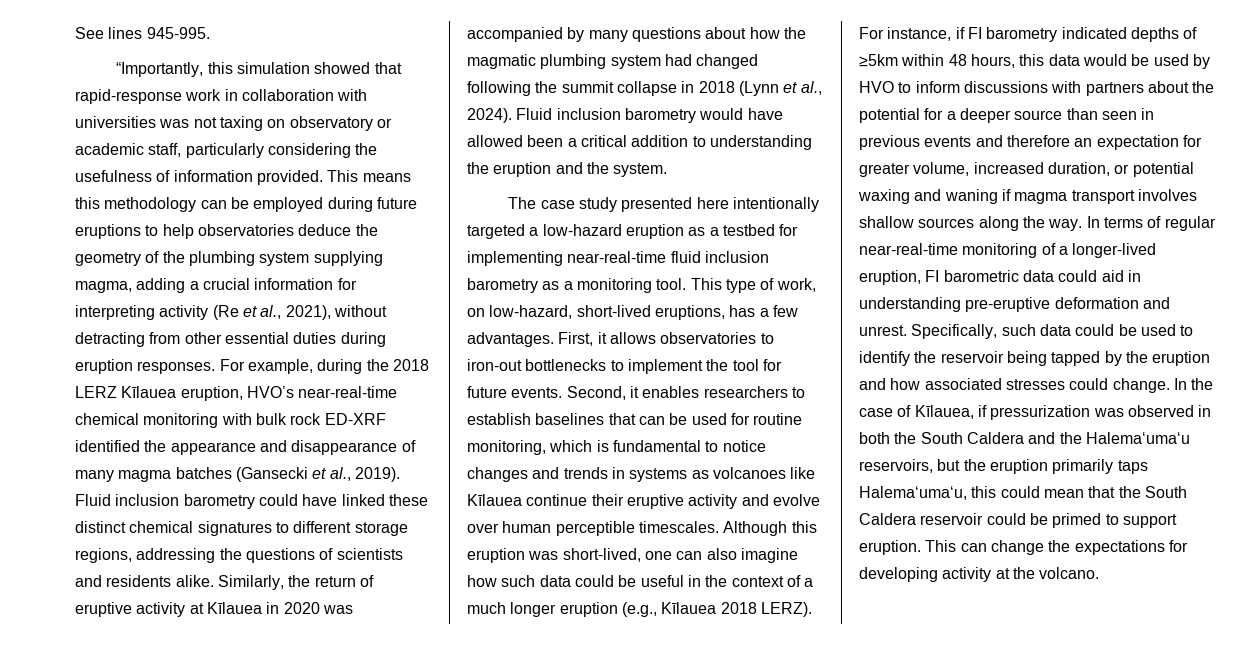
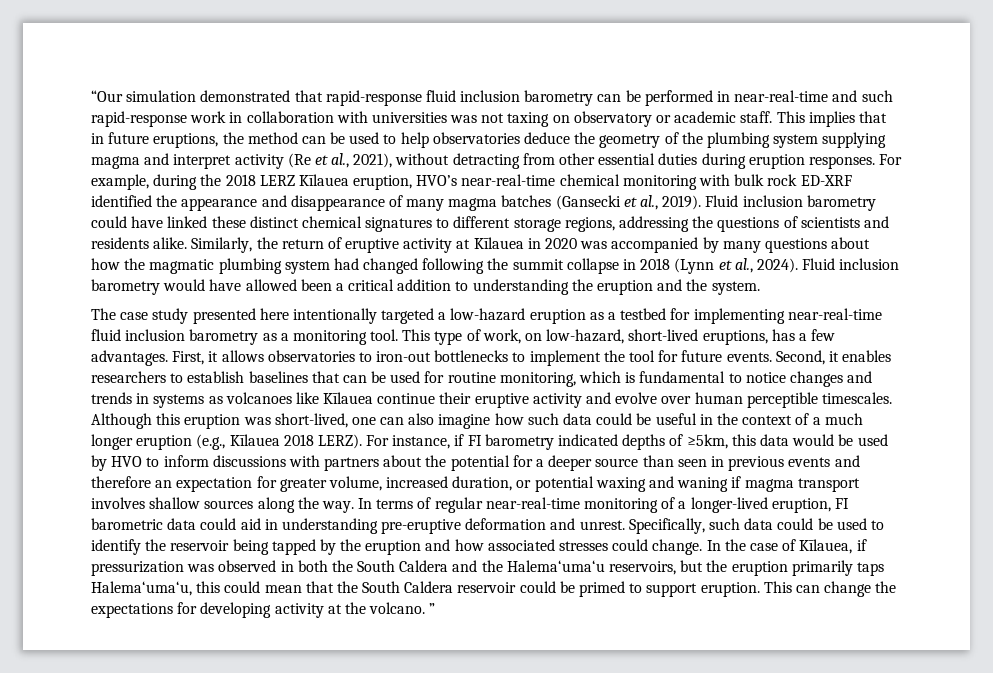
[75,27,210,39] [116,62,402,77] See lines 945-995. // “Importantly, this simulation showed that -> [91,90,893,106] “Our simulation demonstrated that rapid-response fluid inclusion barometry can be performed in near-real-time and such
[148,143,378,158] [75,170,411,185] [75,197,417,212] [75,224,141,239] staff, particularly considering the usefulness of information provided. This means this methodology can be employed during future eruptions -> [740,111,887,127] [91,132,380,148] staff. This implies that in future eruptions, the method can be used
[75,278,357,293] [75,305,155,320] magma, adding a crucial information for interpreting -> [91,153,232,169] magma and interpret
[859,54,1015,68] ≥5km within 48 hours, -> [686,434,728,449] ≥5km,
(1100, 573) none -> [429,603,436,614] ”

